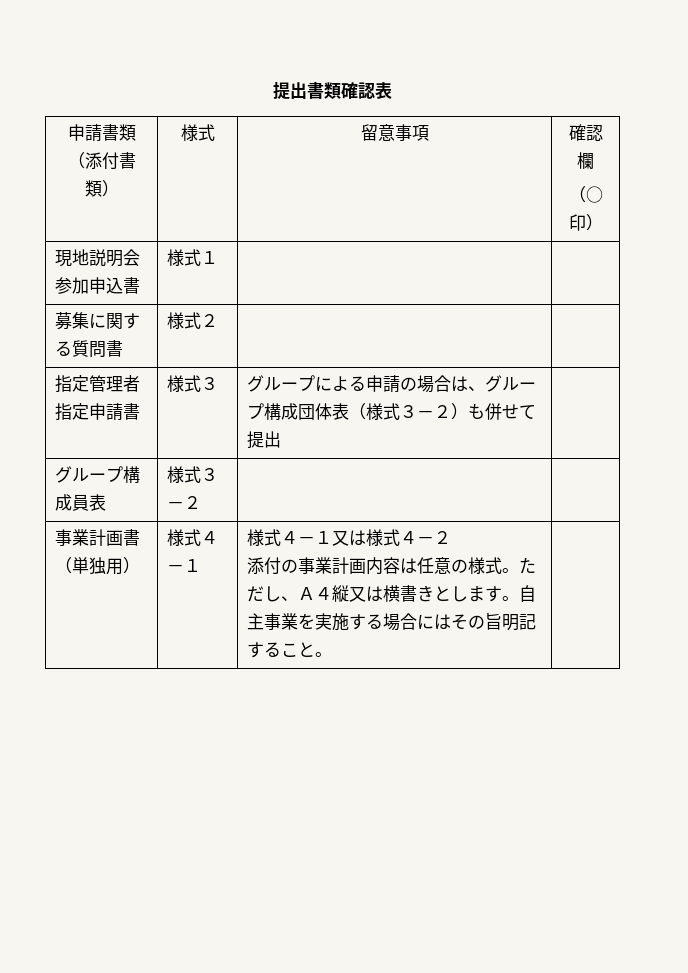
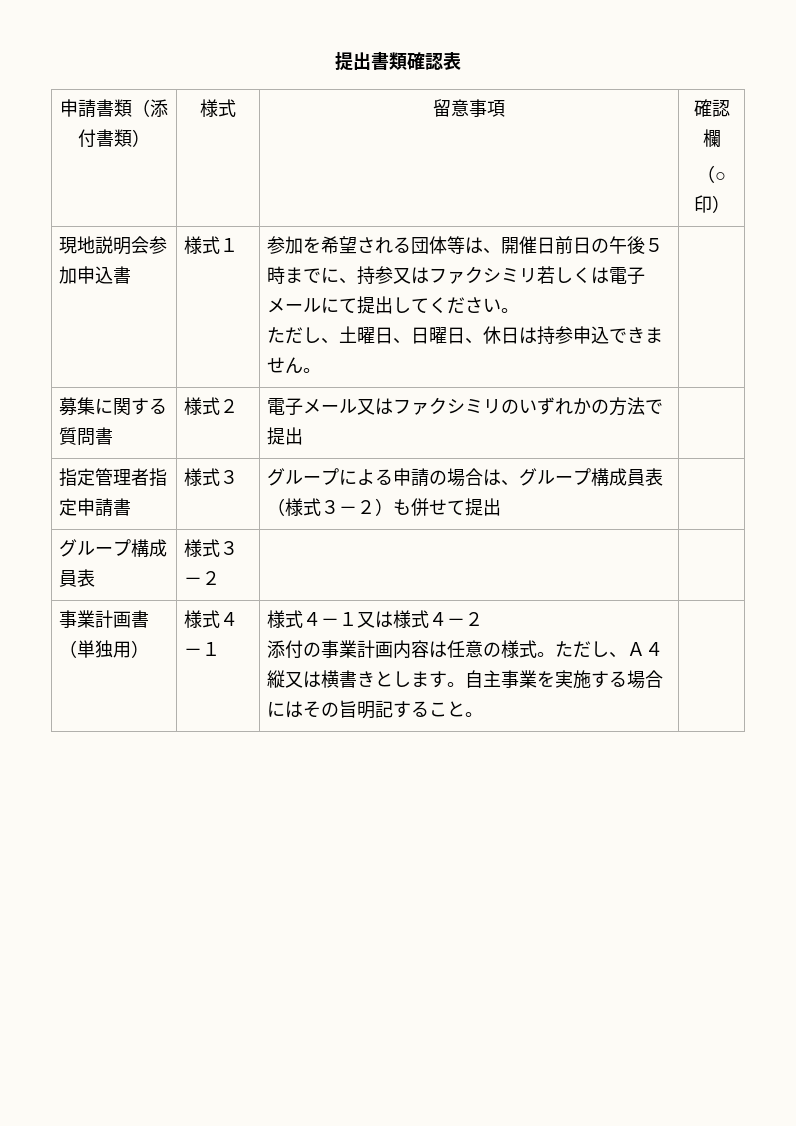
(219, 257) none -> [266,236,663,254] [266,266,645,285] [266,296,519,314] [266,326,663,345] [266,357,321,374] 参加を希望される団体等は、開催日前日の午後５時までに、持参又はファクシミリ若しくは電子メールにて提出してください。 // ただし、土曜日、日曜日、休日は持参申込できません。
(219, 320) none -> [266,397,663,416] [266,427,303,445] 電子メール又はファクシミリのいずれかの方法で提出
[298,403,333,420] 団体 -> [626,469,645,486] 員

